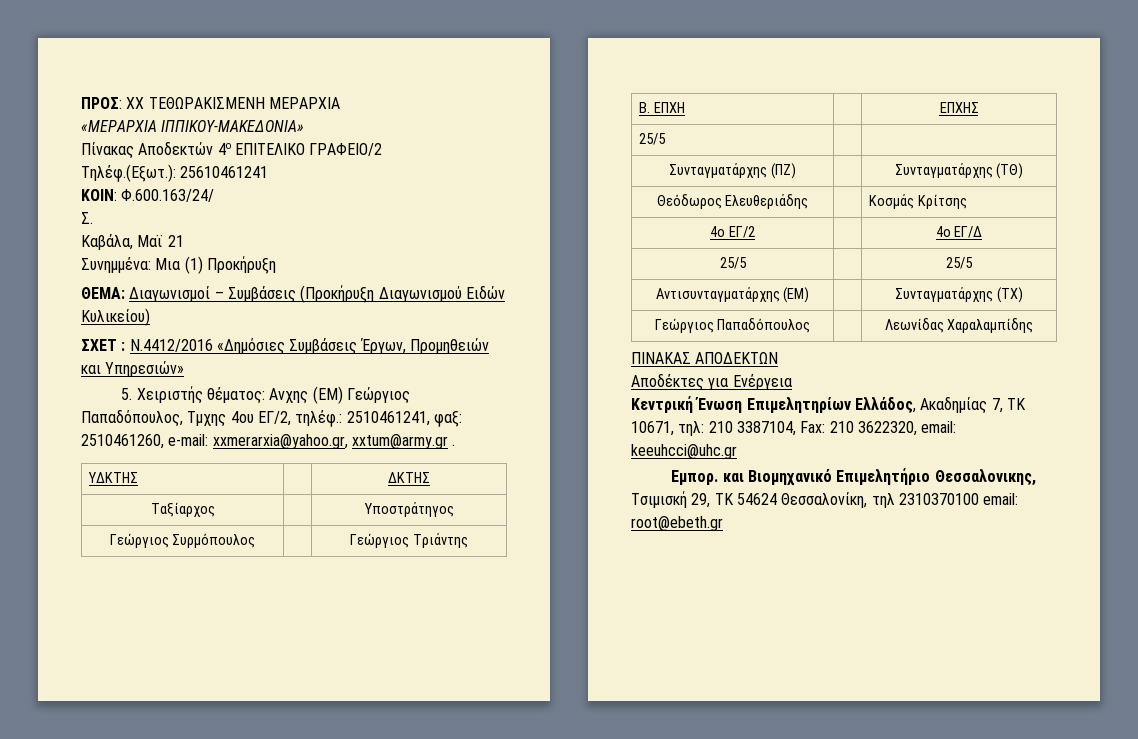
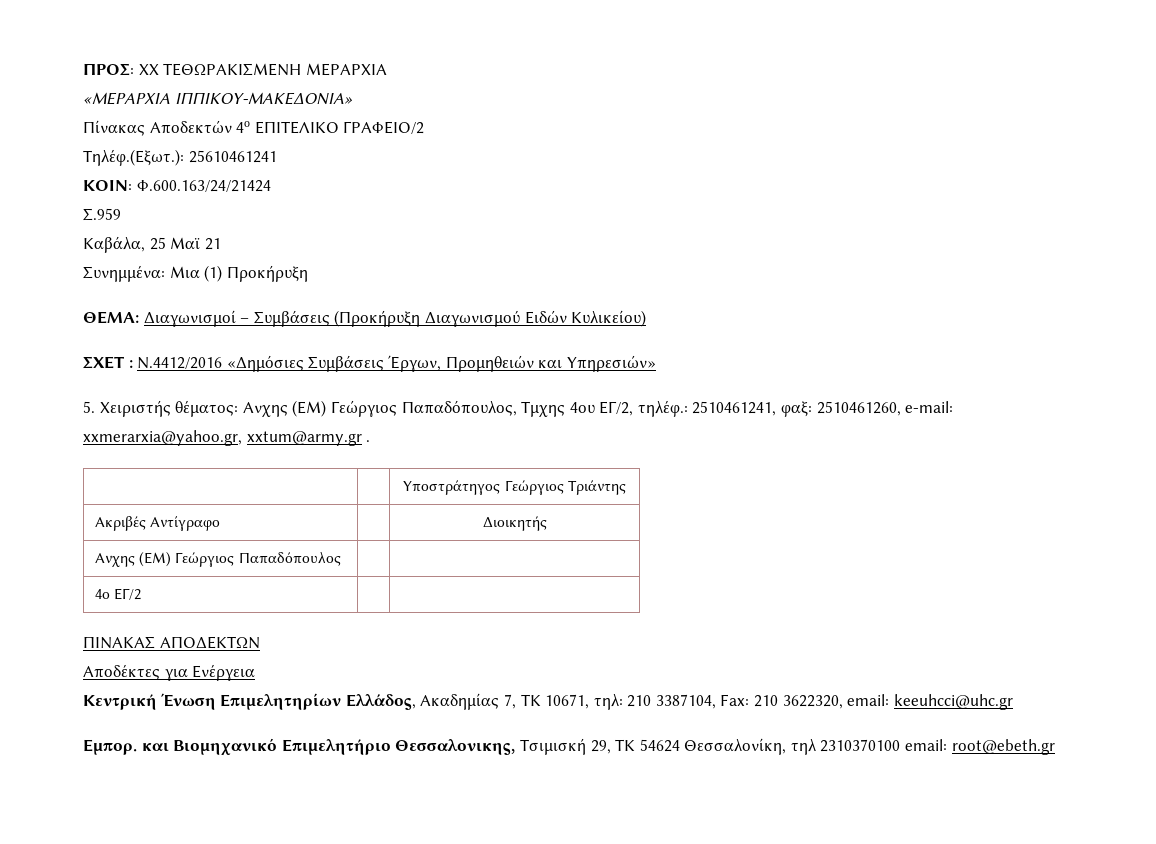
[121,189,215,202] [81,212,93,224] Φ.600.163/24/ // Σ. -> [136,180,271,192] [83,208,121,221] Φ.600.163/24/21424 // Σ.959
(133, 242) none -> [149,237,166,250] 25
[87,472,138,483] [388,472,430,483] [150,502,215,517] ΥΔΚΤΗΣ | | ΔΚΤΗΣ // Ταξίαρχος -> (371, 441) none
[109,533,256,548] // Γεώργιος Συρμόπουλος | | -> (501, 487) none
[638,102,685,113] [939,102,979,113] [638,133,666,145] [669,163,796,179] [894,163,1024,179] [656,194,809,209] [868,194,967,209] [710,226,755,238] [935,226,983,238] [719,257,747,269] [946,257,973,269] [655,287,810,303] [895,287,1023,303] [654,318,811,333] [884,318,1034,333] Β. ΕΠΧΗ | | ΕΠΧΗΣ // 25/5 | | // Συνταγματάρχης (ΠΖ) | | Συνταγματάρχης (ΤΘ) // Θεόδωρος Ελευθεριάδης | | Κοσμάς Κρίτσης // 4ο ΕΓ/2 | | 4ο ΕΓ/Δ // 25/5 | | 25/5 // Αντισυνταγματάρχης (ΕΜ) | | Συνταγματάρχης (ΤΧ) // Γεώργιος Παπαδόπουλος | | Λεωνίδας Χαραλαμπίδης -> [95,516,221,531] [482,516,547,531] [95,552,341,567] [95,588,142,600] Ακριβές Αντίγραφο | | Διοικητής // Ανχης (ΕΜ) Γεώργιος Παπαδόπουλος | | // 4ο ΕΓ/2 | |

